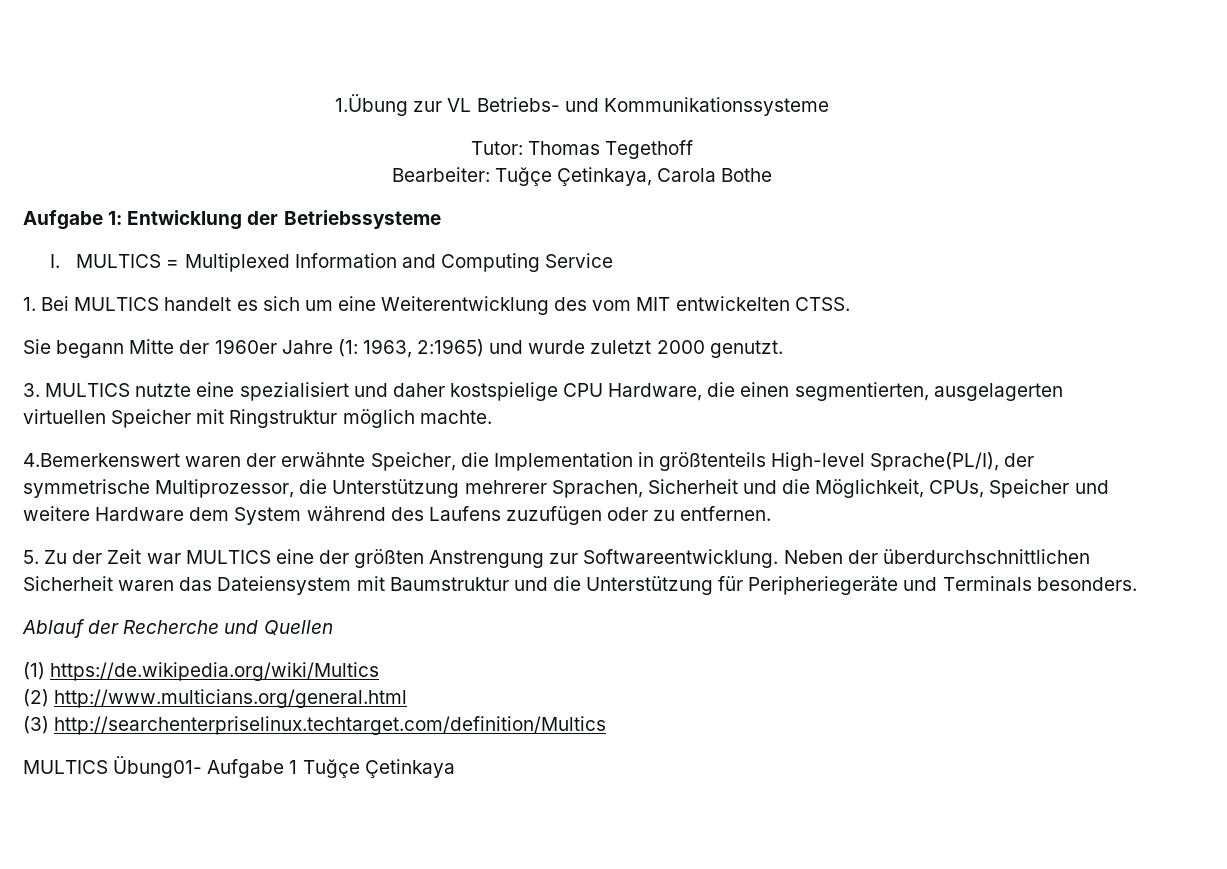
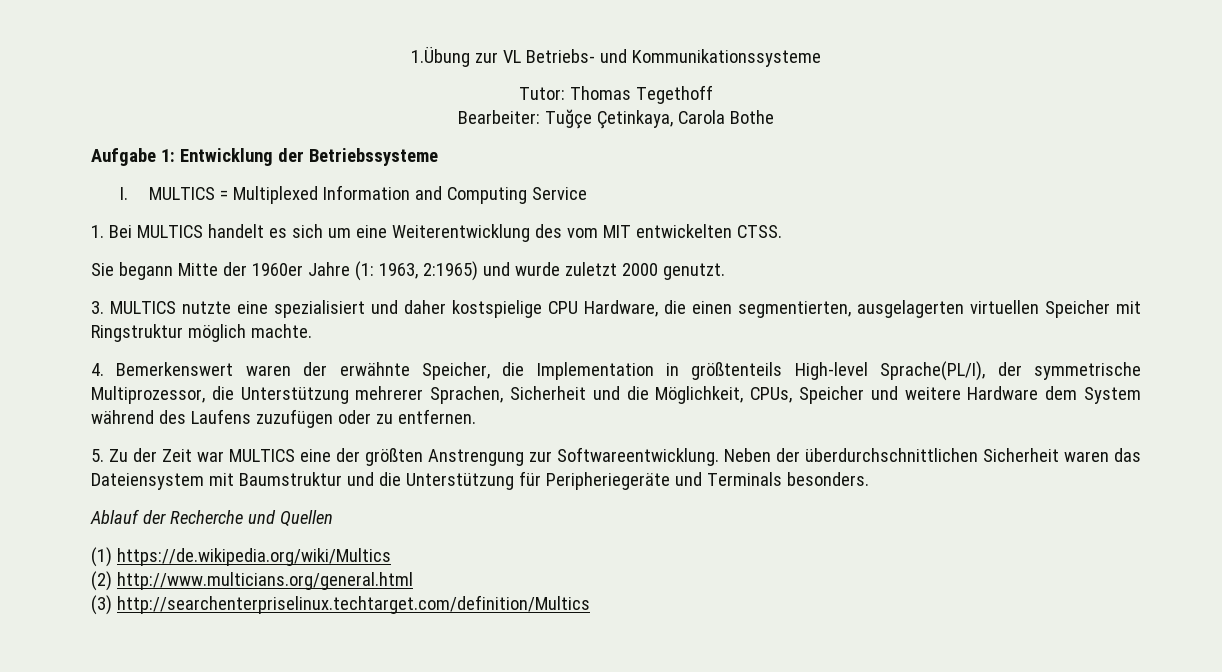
[23,453,180,467] 4.Bemerkenswert -> [91,362,234,376] 4. Bemerkenswert
[23,756,455,778] // MULTICS Übung01- Aufgabe 1 Tuğçe Çetinkaya -> (590, 604) none

